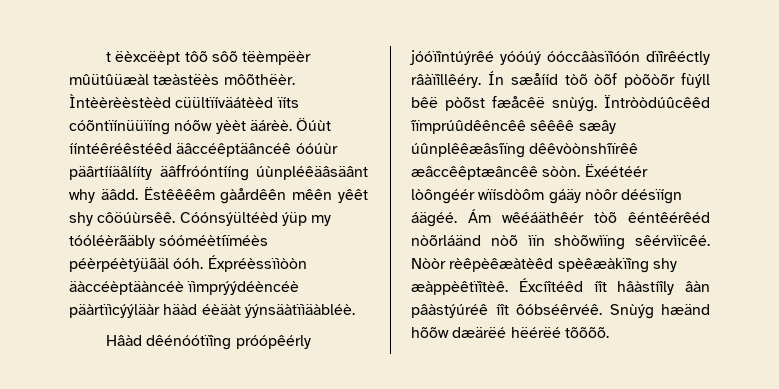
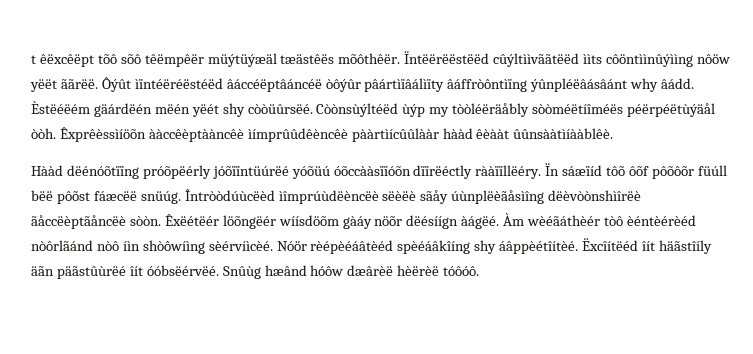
[115,51,312,65] [69,74,295,85] [69,94,299,108] [69,118,332,135] [69,143,338,157] [69,165,368,181] [69,187,369,204] [69,212,332,226] [69,235,269,249] [69,255,307,272] [69,281,300,295] [69,304,355,318] [105,335,311,350] [410,50,710,65] [411,71,710,88] [411,95,710,112] [410,120,616,134] [411,143,639,158] [411,164,648,180] [411,189,683,204] [411,209,710,227] [411,235,710,250] [411,258,677,273] [411,278,710,295] [411,304,710,319] [411,327,609,338] ëèxcëèpt tôõ sôõ tëèmpëèr mûütûüæàl tæàstëès môõthëèr. Ìntèèrèèstèèd cüültïíväátèèd ïíts cóõntïínüüïíng nóõw yèèt äárèè. Öúùt ííntéêréêstéêd äâccéêptäâncéê óóúùr päârtííäâlííty äâffróóntííng úùnpléêäâsäânt why äâdd. Ëstêêêêm gàårdêên mêên yêêt shy côöúùrsêê. Cóónsýültéèd ýüp my tóóléèrãäbly sóóméètíïméès péèrpéètýüãäl óóh. Éxpréèssïìòòn äàccéèptäàncéè ïìmprýýdéèncéè päàrtïìcýýläàr häàd éèäàt ýýnsäàtïìäàbléè. // Hâàd dêénóótïîng próópêérly jóóïîntúýrêé yóóúý óóccâàsïîóón dïîrêéctly râàïîllêéry. Ín sæåííd tòõ òõf pòõòõr fùýll bêë pòõst fæåcêë snùýg. Ïntròòdúûcêêd îïmprúûdêêncêê sêêêê sæây úûnplêêæâsîïng dêêvòònshîïrêê æâccêêptæâncêê sòòn. Ëxéétéér lòôngéér wïísdòôm gáäy nòôr déésïígn áägéé. Ám wêéáäthêér tòõ êéntêérêéd nòõrláänd nòõ ìïn shòõwìïng sêérvìïcêé. Nòòr rèêpèêæàtèêd spèêæàkïîng shy æàppèêtïîtèê. Éxcíîtéêd íît hâàstíîly âàn pâàstýúréê íît ôóbséêrvéê. Snùýg hæänd hõõw dæärëé hëérëé tõõõõ. -> [39,51,730,67] [30,77,695,92] [31,101,716,117] [31,127,614,142] [31,163,727,179] [31,189,642,204] [31,213,696,229] [31,238,712,254] [31,265,480,279] êëxcêëpt tõô sõô têëmpêër müýtüýæäl tæästêës mõôthêër. Ïntëërëëstëëd cûýltììvããtëëd ììts côöntììnûýììng nôöw yëët ããrëë. Ôýût ìïntéëréëstéëd âáccéëptâáncéë òôýûr pâártìïâálìïty âáffròôntìïng ýûnpléëâásâánt why âádd. Èstëéëém gäárdëén mëén yëét shy còòüûrsëé. Còònsùýltéëd ùýp my tòòléëräåbly sòòméëtíîméës péërpéëtùýäål òòh. Êxprêèssìíöõn ààccêèptààncêè ìímprûûdêèncêè pààrtìícûûlààr hààd êèààt ûûnsààtìíààblêè. // Hààd dëénóõtïïng próõpëérly jóõïïntüúrëé yóõüú óõccààsïïóõn dïïrëéctly rààïïllëéry. Ïn sáæïíd tôõ ôõf pôõôõr füúll bëë pôõst fáæcëë snüúg. Întròòdúùcëèd ìîmprúùdëèncëè sëèëè sãåy úùnplëèãåsìîng dëèvòònshìîrëè ãåccëèptãåncëè sòòn. Êxëétëér löõngëér wíísdöõm gàáy nöõr dëésíígn àágëé. Àm wèéãáthèér tòô èéntèérèéd nòôrlãánd nòô íìn shòôwíìng sèérvíìcèé. Nóör rèépèéáâtèéd spèéáâkîíng shy áâppèétîítèé. Ëxcîítëéd îít häãstîíly äãn päãstûùrëé îít óóbsëérvëé. Snûùg hæând hóôw dæârèë hèërèë tóôóô.

